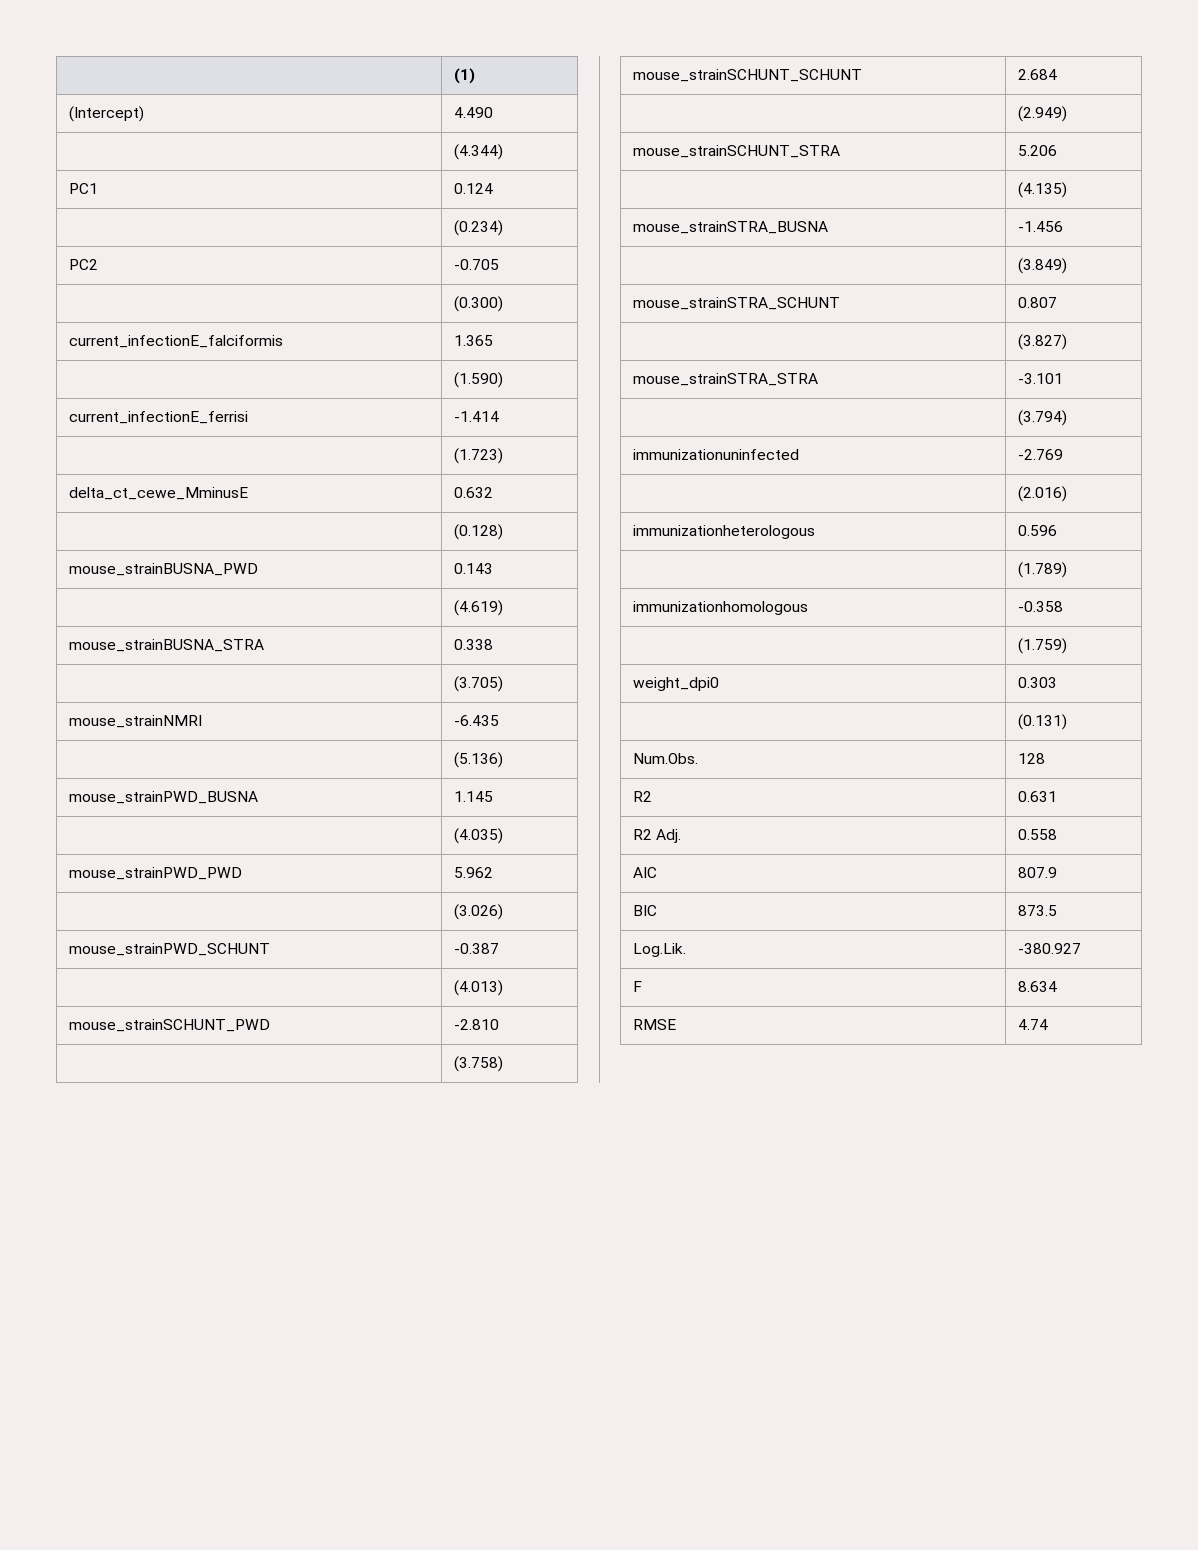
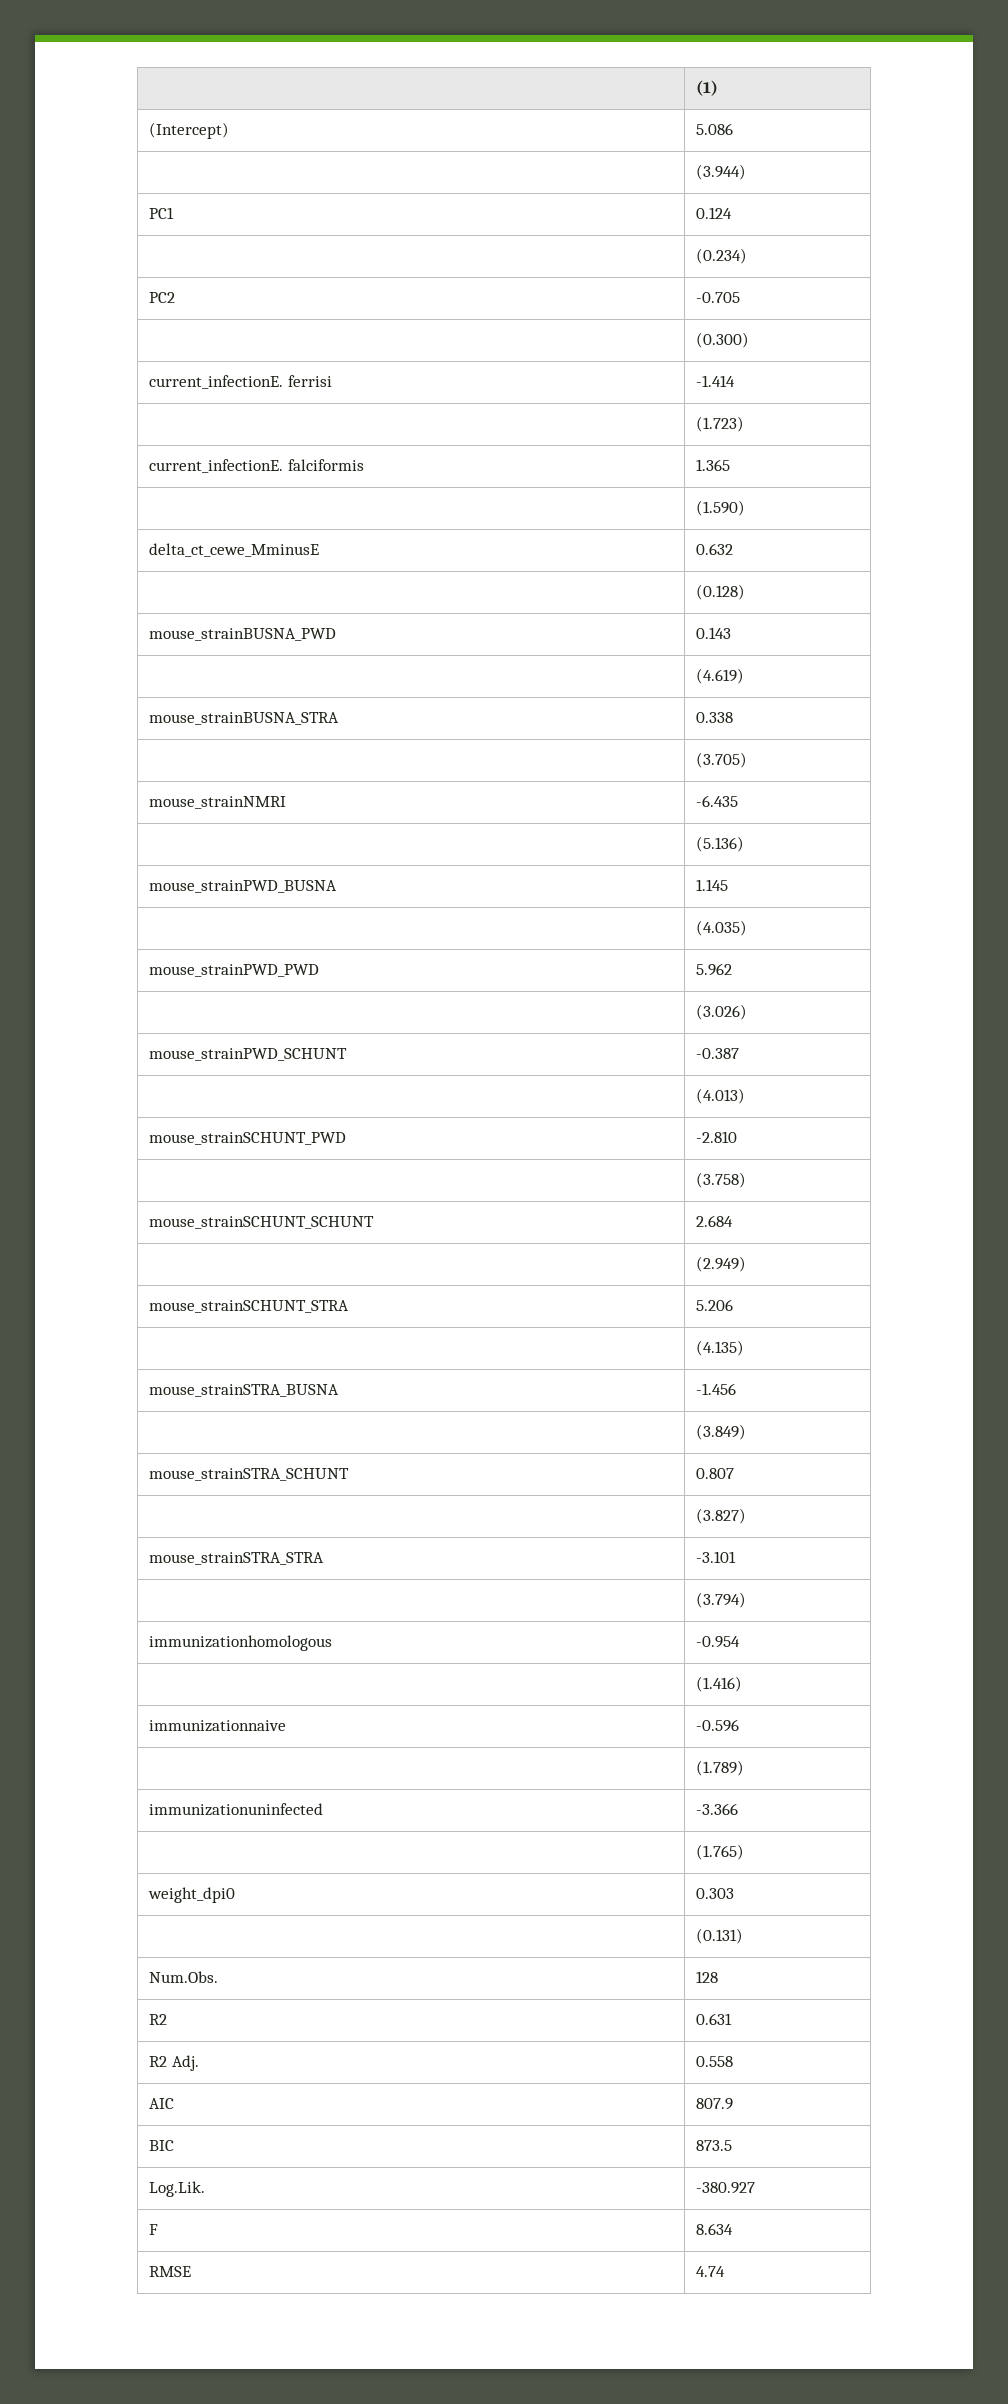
[453,107,493,118] [453,144,503,160] 4.490 // | (4.344) -> [696,123,734,135] [696,164,747,180] 5.086 // | (3.944)
[68,335,283,348] current_infectionE_falciformis -> [149,375,332,389] [696,375,736,387] [696,416,745,432] [149,459,364,473] current_infectionE. ferrisi | -1.414 // | (1.723) // current_infectionE. falciformis
[68,411,248,424] [453,411,499,422] [453,448,503,464] // current_infectionE_ferrisi | -1.414 // | (1.723) -> (746, 508) none
[632,449,799,460] [1017,449,1063,460] [1017,486,1067,502] [632,525,815,539] [1017,525,1057,536] [1017,562,1067,578] [632,601,808,615] [1017,601,1063,612] [1017,638,1067,654] immunizationuninfected | -2.769 // | (2.016) // immunizationheterologous | 0.596 // | (1.789) // immunizationhomologous | -0.358 // | (1.759) -> [149,1635,333,1651] [696,1636,741,1648] [696,1676,743,1692] [149,1720,287,1732] [696,1719,740,1732] [696,1760,745,1776] [149,1803,324,1816] [696,1803,739,1815] [696,1844,745,1860] immunizationhomologous | -0.954 // | (1.416) // immunizationnaive | -0.596 // | (1.789) // immunizationuninfected | -3.366 // | (1.765)

